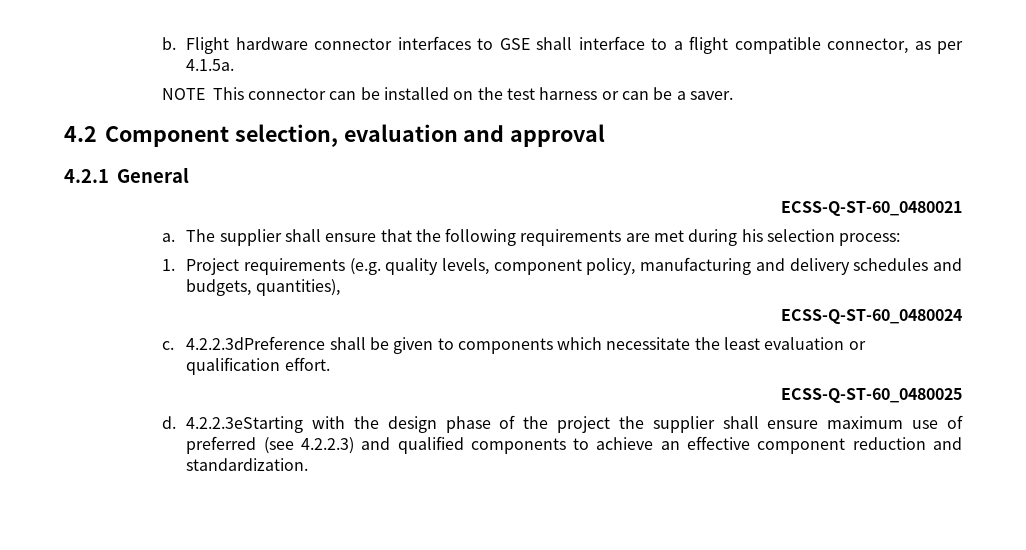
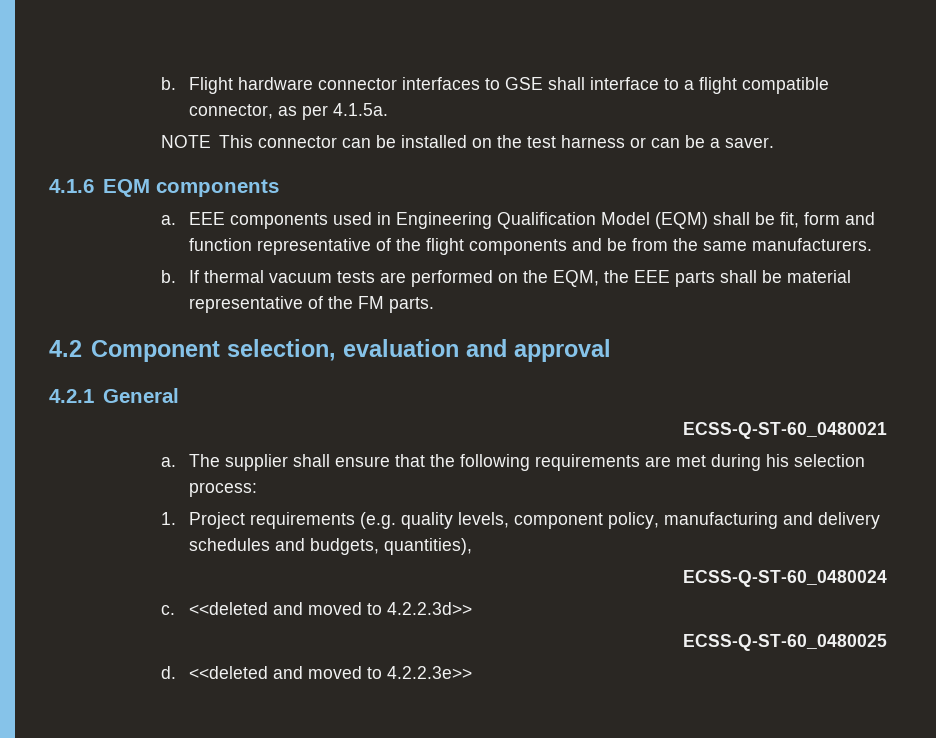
(733, 95) none -> [49,179,279,197] [160,212,875,229] [188,238,872,255] [160,270,851,287] [188,296,434,313] // 4.1.6 EQM components // a. EEE components used in Engineering Qualification Model (EQM) shall be fit, form and function representative of the flight components and be from the same manufacturers. // b. If thermal vacuum tests are performed on the EQM, the EEE parts shall be material representative of the FM parts.
[186,336,866,354] [186,357,330,375] [781,388,962,403] [161,415,964,433] [186,436,963,454] [186,458,309,471] 4.2.2.3dPreference shall be given to components which necessitate the least evaluation or qualification effort. // ECSS-Q-ST-60_0480025 // d. 4.2.2.3eStarting with the design phase of the project the supplier shall ensure maximum use of preferred (see 4.2.2.3) and qualified components to achieve an effective component reduction and standardization. -> [188,602,472,615] [683,634,887,651] [160,666,472,679] <<deleted and moved to 4.2.2.3d>> // ECSS-Q-ST-60_0480025 // d. <<deleted and moved to 4.2.2.3e>>

